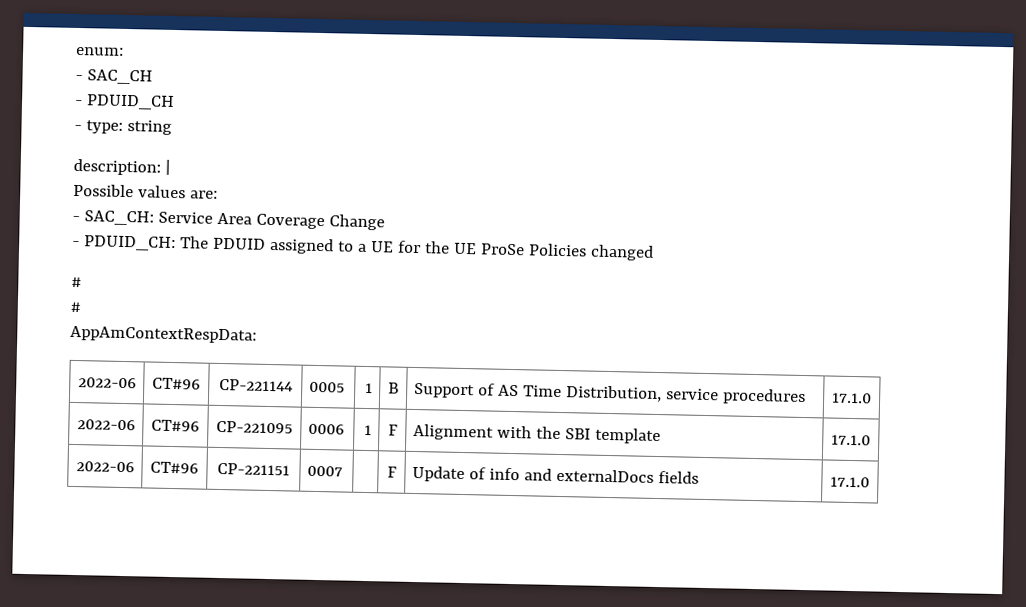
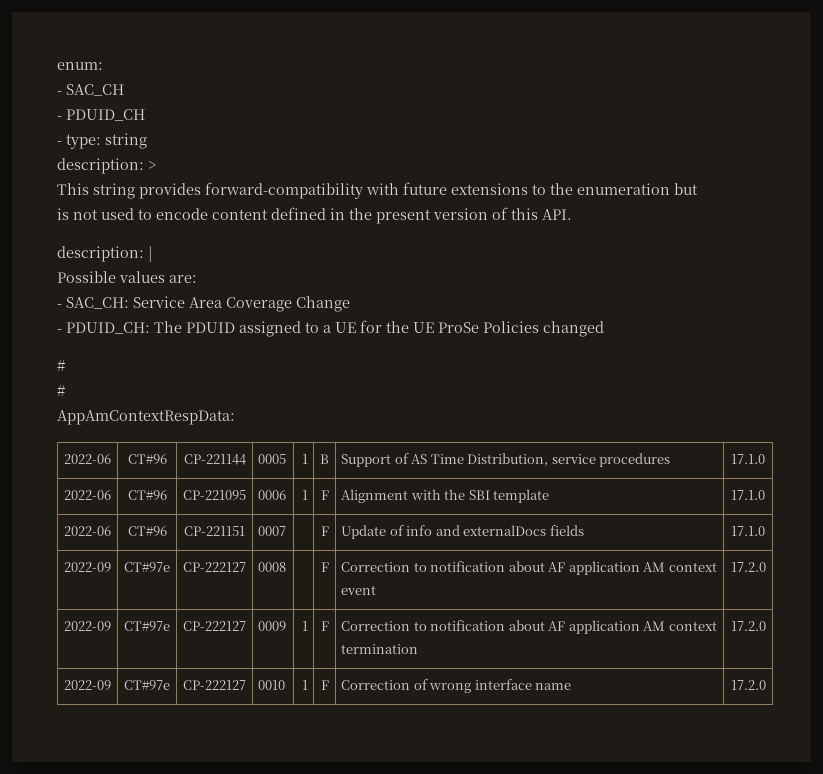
(172, 127) none -> [57,158,156,174] [57,182,698,199] [57,207,572,224] // description: > // This string provides forward-compatibility with future extensions to the enumeration but // is not used to encode content defined in the present version of this API.
(870, 482) none -> [64,562,111,572] [124,562,170,572] [183,562,246,572] [258,562,287,572] [320,562,329,572] [341,561,717,575] [341,585,377,595] [730,562,766,572] [64,621,111,631] [124,621,170,631] [183,621,246,631] [258,621,287,631] [301,621,308,631] [320,621,329,631] [341,620,717,634] [341,644,419,654] [730,621,766,631] [64,680,111,690] [124,680,170,690] [183,680,246,690] [258,680,286,690] [301,680,308,690] [320,680,329,690] [341,679,572,693] [730,680,766,690] // 2022-09 | CT#97e | CP-222127 | 0008 | | F | Correction to notification about AF application AM context event | 17.2.0 // 2022-09 | CT#97e | CP-222127 | 0009 | 1 | F | Correction to notification about AF application AM context termination | 17.2.0 // 2022-09 | CT#97e | CP-222127 | 0010 | 1 | F | Correction of wrong interface name | 17.2.0

